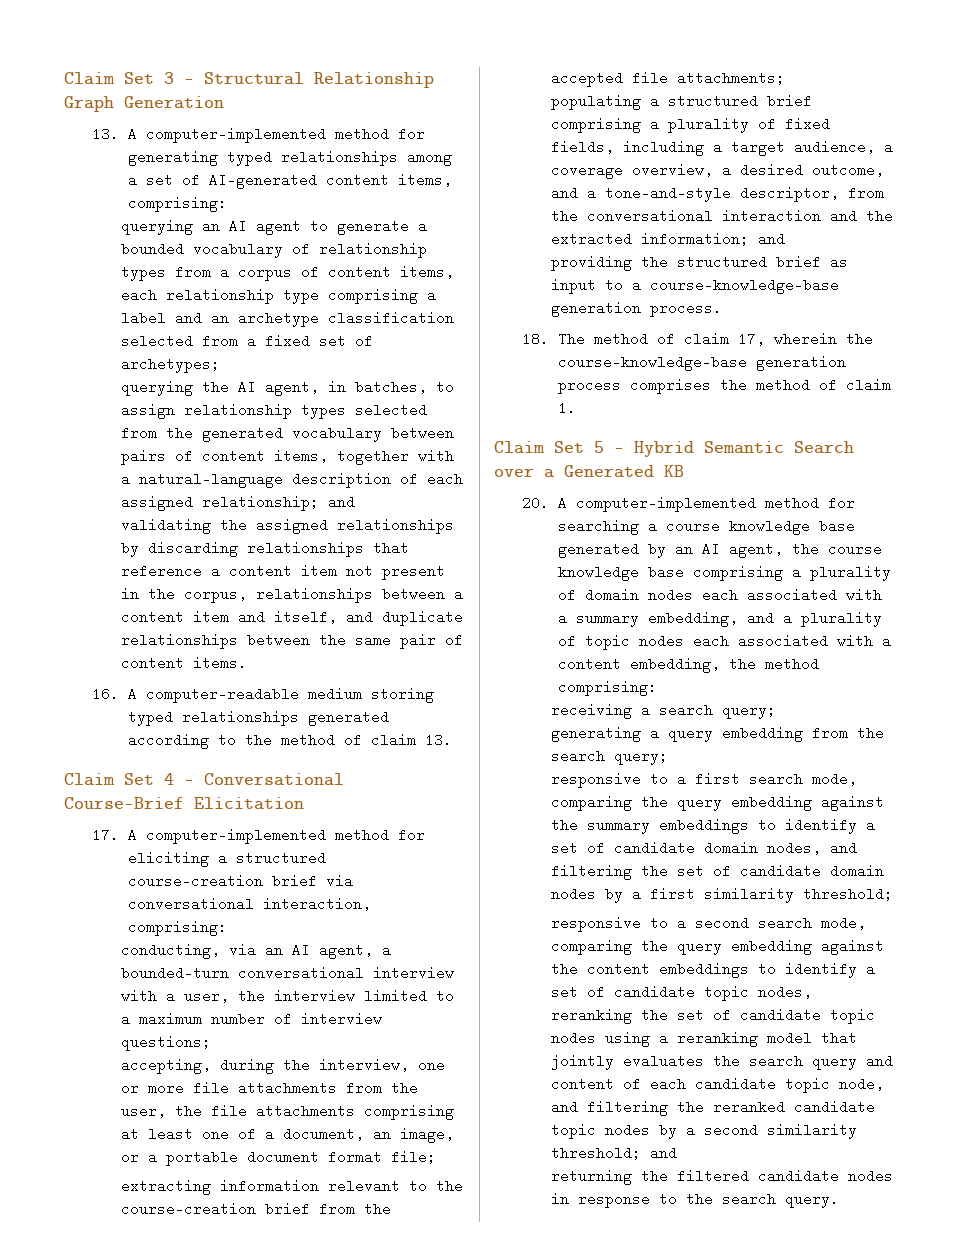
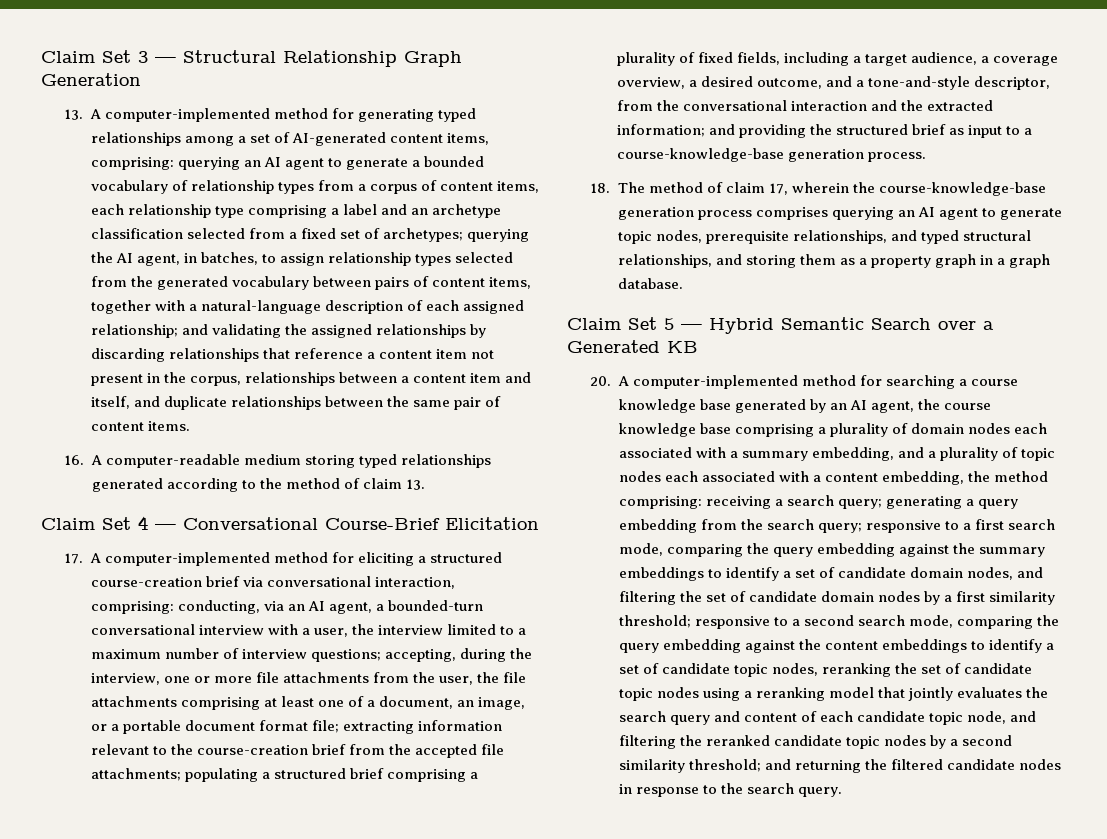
(227, 204) // -> (174, 163) none
(220, 365) // -> (464, 235) none
(355, 502) // -> (209, 329) none
(227, 928) // -> (174, 607) none
(211, 1043) // -> (382, 655) none
(436, 1157) // -> (340, 726) none
(785, 78) // -> (181, 774) none
(785, 239) // -> (736, 129) none
[719,378,891,392] [557,401,576,415] the method of claim 1. -> [832,207,1063,220] [617,230,1032,244] [617,254,1051,268] [617,278,683,289] querying an AI agent to generate topic nodes, prerequisite relationships, and typed structural relationships, and storing them as a property graph in a graph database.
(657, 688) // -> (702, 502) none
(776, 711) // -> (883, 504) none
(668, 757) // -> (863, 528) none
(893, 894) // -> (691, 621) none
(677, 1153) // -> (792, 764) none

